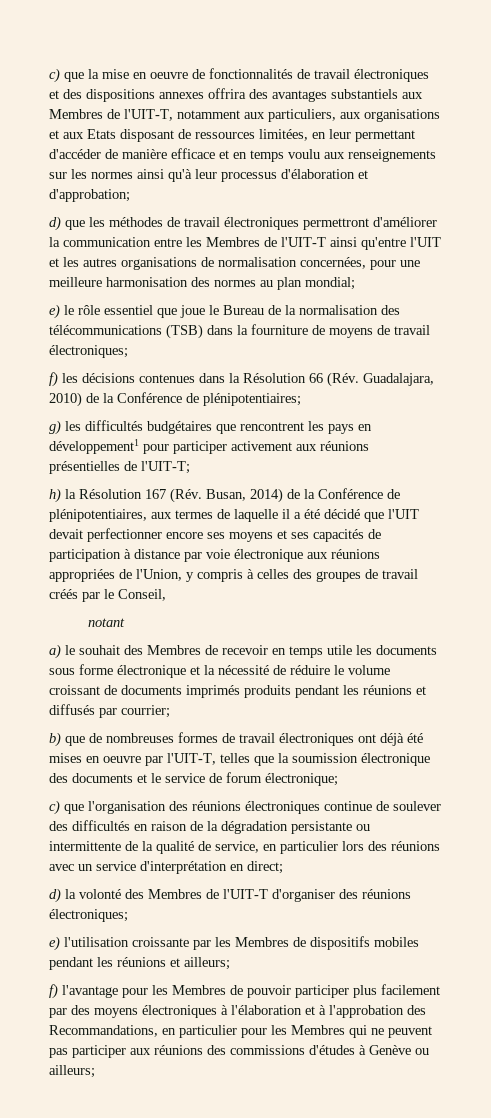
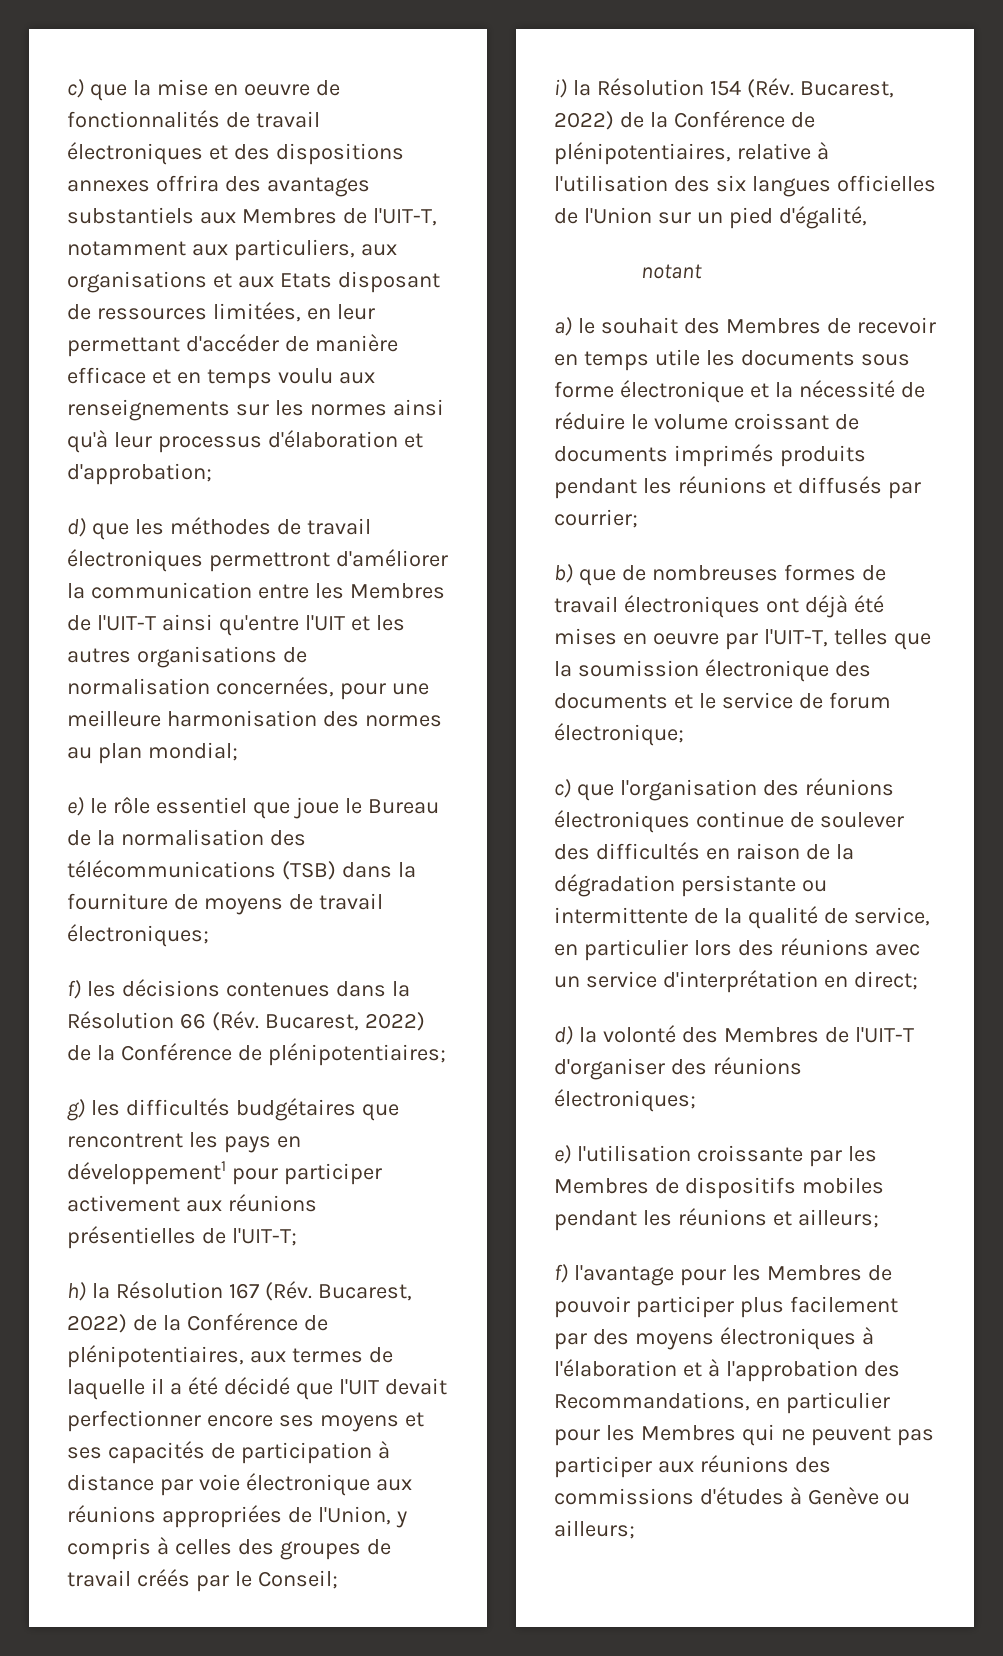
[363,373,434,386] [49,392,82,407] Guadalajara, 2010) -> [264,1012,425,1031] Bucarest, 2022)
[206,488,283,503] Busan, 2014) -> [317,1284,412,1301] [67,1314,127,1333] Bucarest, 2022)
[118,589,166,601] Conseil, -> [257,1570,338,1589] [554,78,894,98] [554,110,815,130] [554,142,829,165] [554,175,936,197] [554,206,867,229] Conseil; // i) la Résolution 154 (Rév. Bucarest, 2022) de la Conférence de plénipotentiaires, relative à l'utilisation des six langues officielles de l'Union sur un pied d'égalité,

